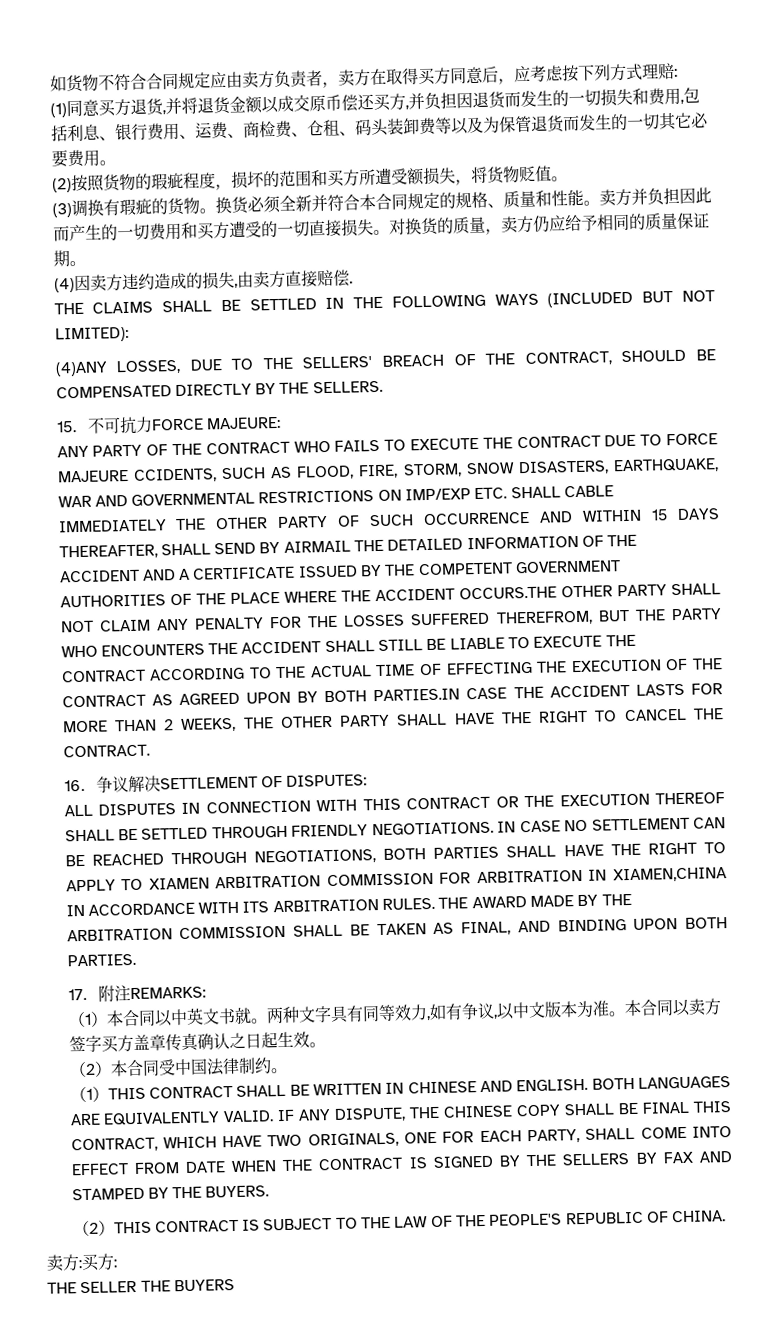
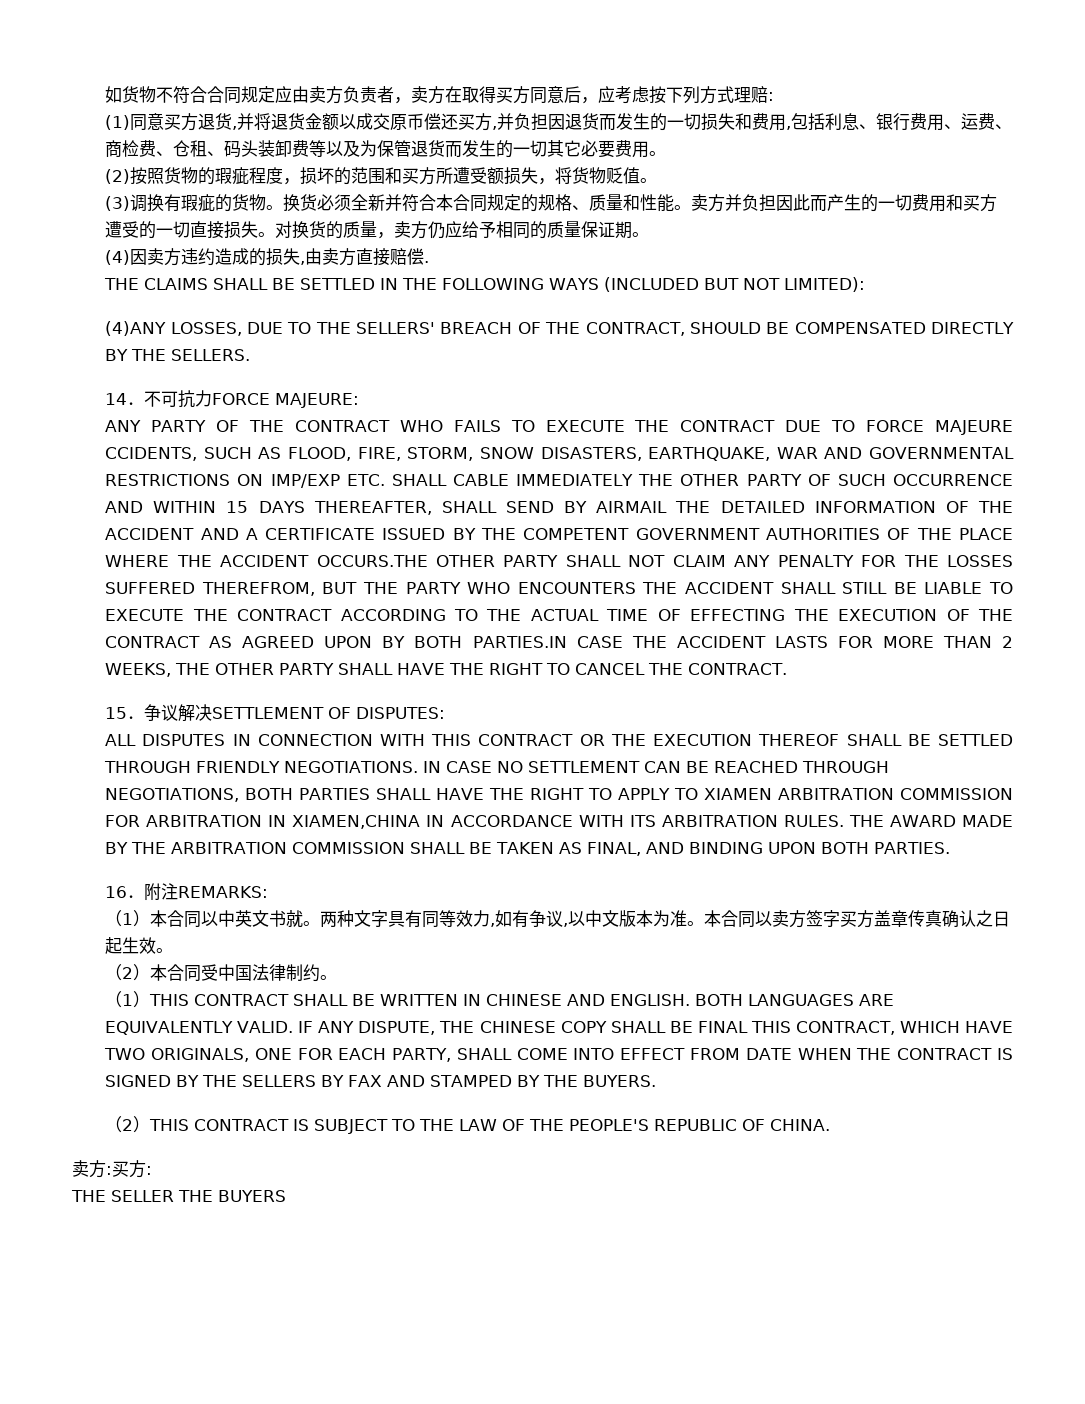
[56,421,73,433] 15 -> [105,393,128,405] 14
[63,780,81,792] 16 -> [105,707,128,719] 15
[67,989,83,1001] 17 -> [105,886,128,898] 16

